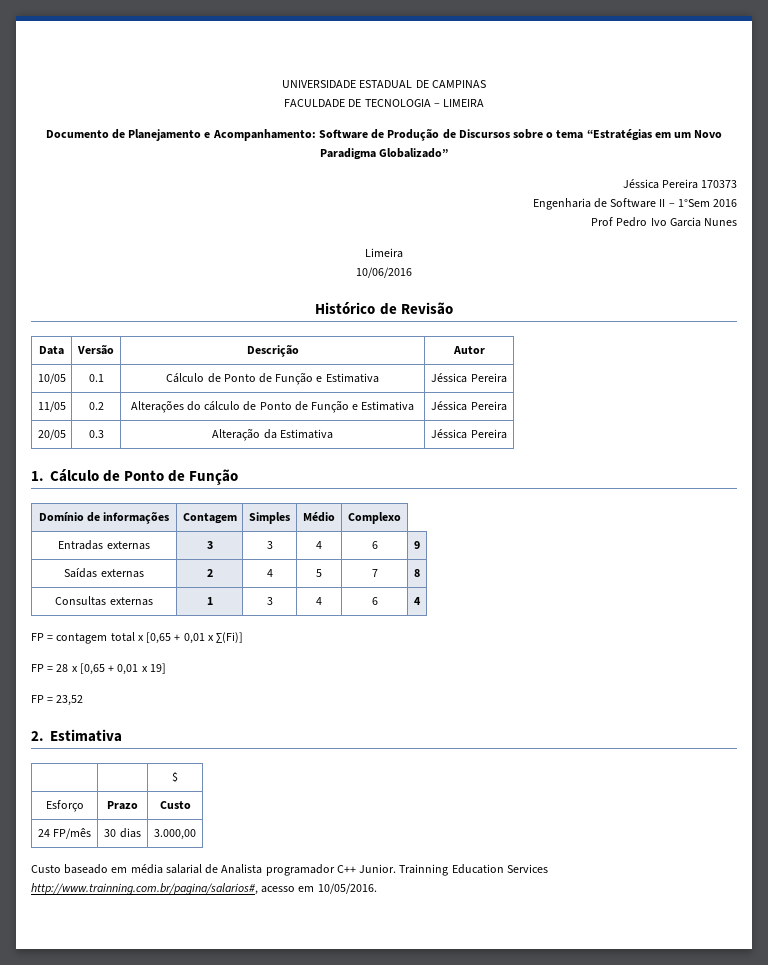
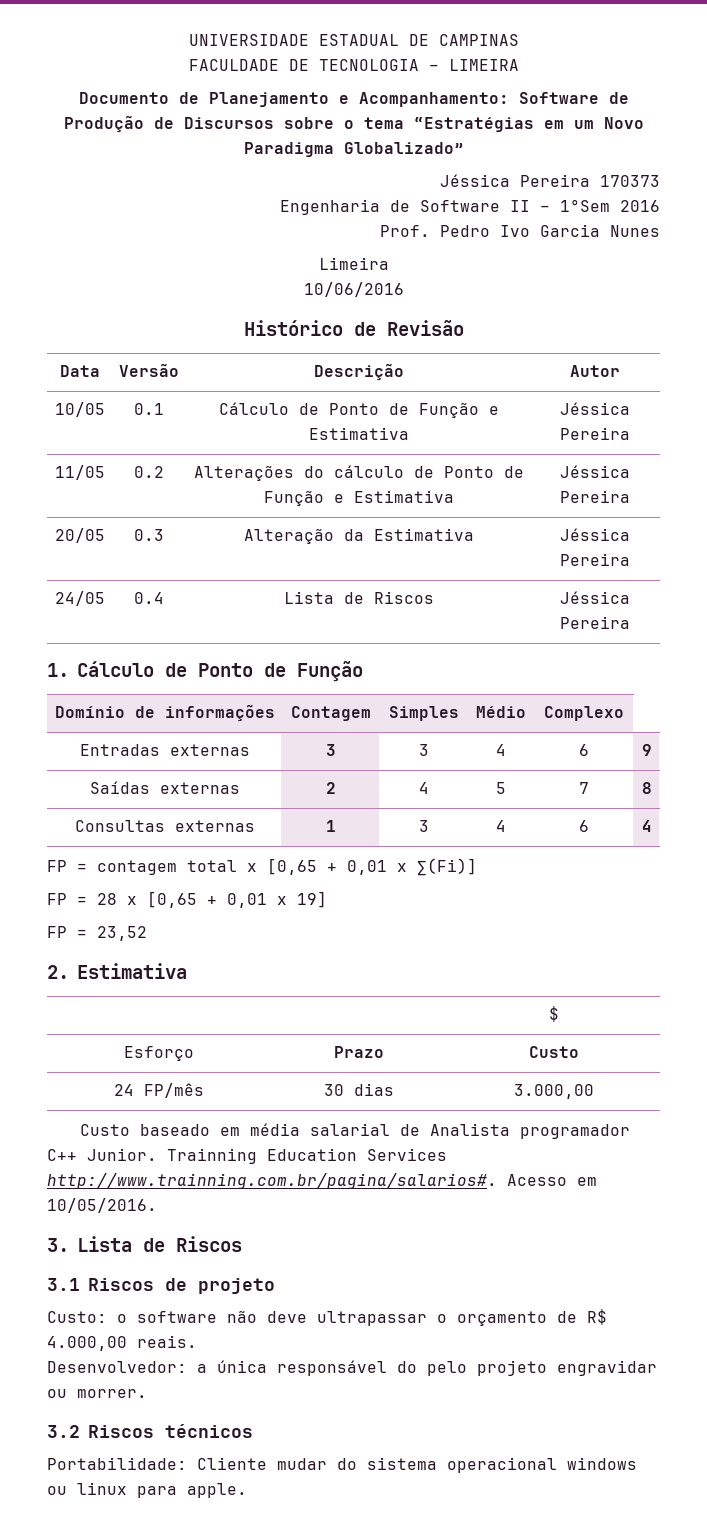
[591,217,614,226] Prof -> [380,225,430,237] Prof.
(507, 434) none -> [54,591,105,606] [134,592,164,604] [283,591,434,604] [560,591,630,604] [560,616,630,629] // 24/05 | 0.4 | Lista de Riscos | Jéssica Pereira
[31,883,296,895] http://www.trainning.com.br/pagina/salarios#, acesso -> [47,1173,567,1189] http://www.trainning.com.br/pagina/salarios#. Acesso
(377, 888) none -> [47,1236,242,1252] [47,1278,275,1294] [47,1309,607,1326] [47,1335,197,1351] [47,1360,657,1376] [47,1389,147,1398] [47,1424,253,1438] [47,1457,637,1473] [47,1482,247,1498] // 3. Lista de Riscos // 3.1 Riscos de projeto // Custo: o software não deve ultrapassar o orçamento de R$ 4.000,00 reais. // Desenvolvedor: a única responsável do pelo projeto engravidar ou morrer. // 3.2 Riscos técnicos // Portabilidade: Cliente mudar do sistema operacional windows ou linux para apple.

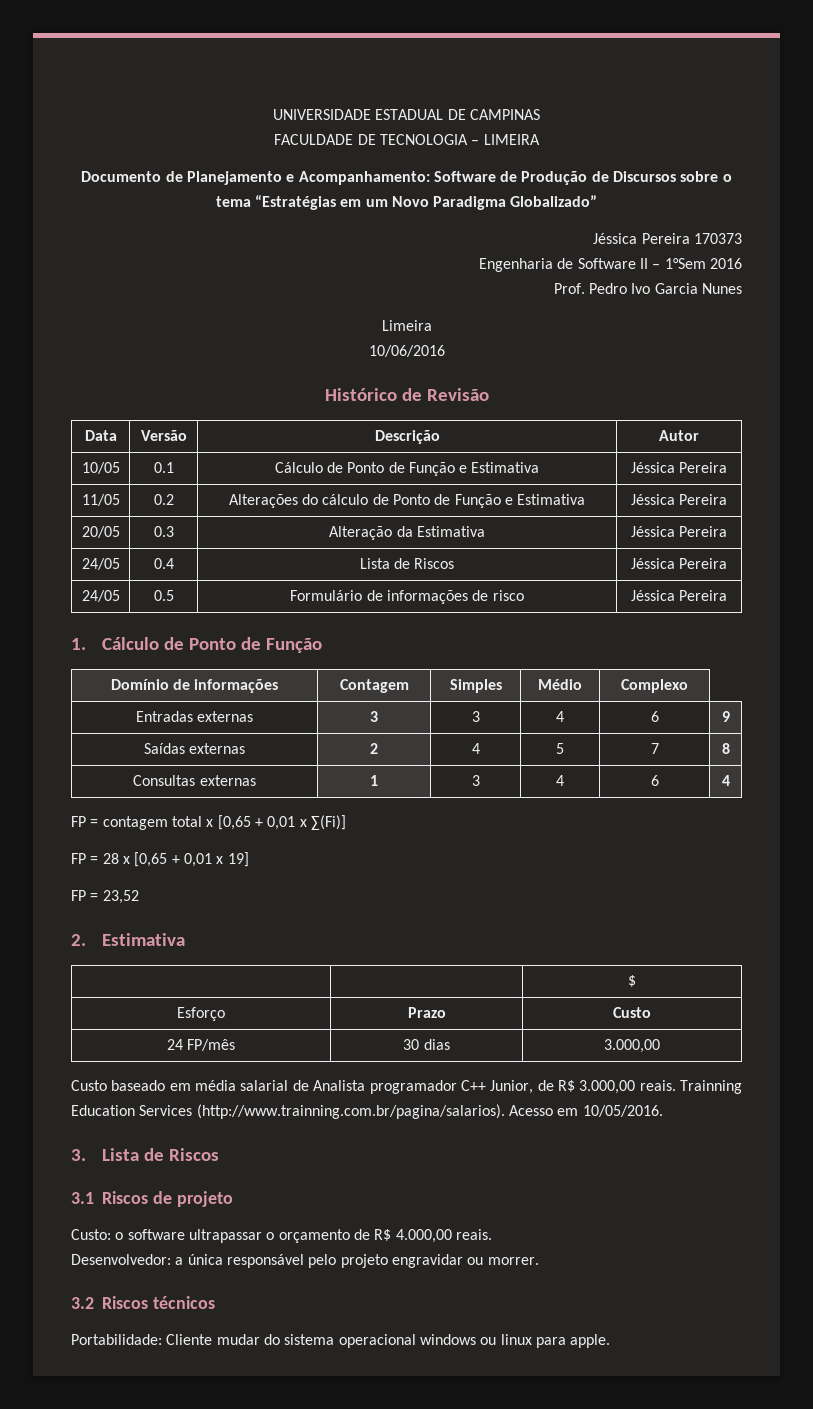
(630, 622) none -> [81,590,120,602] [153,590,174,601] [290,590,524,604] [630,590,728,601] // 24/05 | 0.5 | Formulário de informações de risco | Jéssica Pereira
[87,1148,157,1161] Junior. -> [490,1080,676,1094] Junior, de R$ 3.000,00 reais.
[47,1173,497,1189] http://www.trainning.com.br/pagina/salarios#. -> [196,1104,505,1119] (http://www.trainning.com.br/pagina/salarios).
[227,1311,307,1323] não deve -> (185, 1234) none
[397,1361,417,1373] do -> (304, 1261) none

